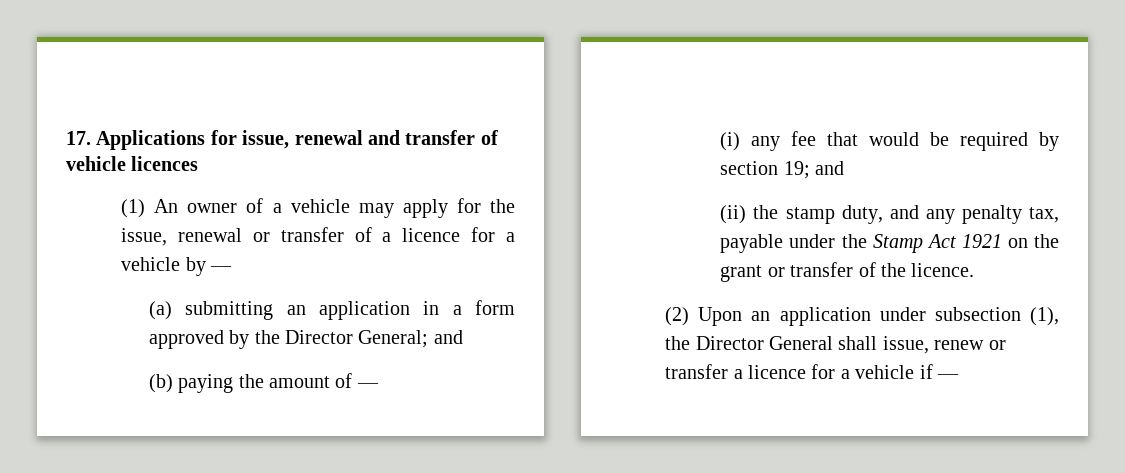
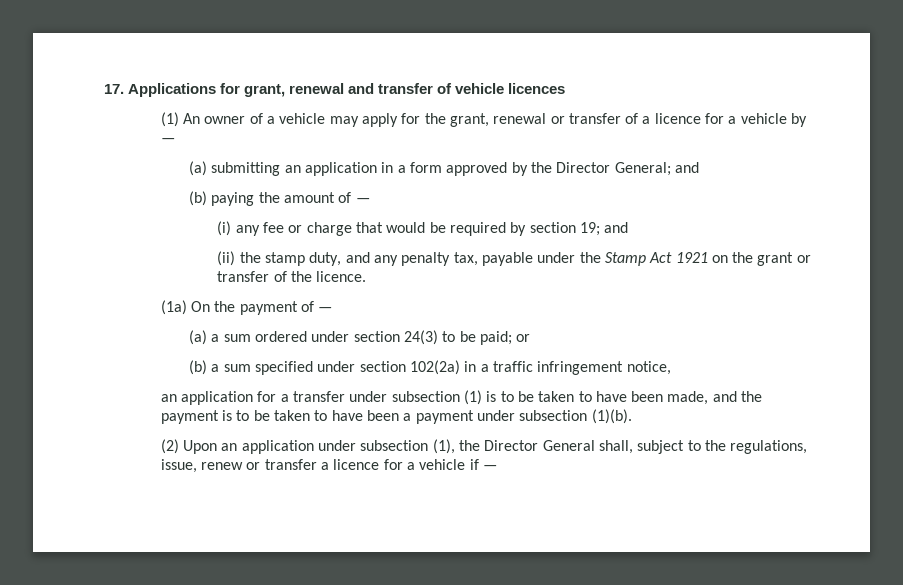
[242,130,290,149] issue, -> [244,84,286,97] grant,
[121,228,168,246] issue, -> [449,113,489,127] grant,
(817, 138) none -> [288,222,352,236] or charge
(975, 270) none -> [160,300,333,315] [189,330,531,345] [189,360,671,375] [160,390,763,405] [160,409,632,424] // (1a) On the payment of — // (a) a sum ordered under section 24(3) to be paid; or // (b) a sum specified under section 102(2a) in a traffic infringement notice, // an application for a transfer under subsection (1) is to be taken to have been made, and the payment is to be taken to have been a payment under subsection (1)(b).
[838,336,878,350] shall -> [598,440,808,454] shall, subject to the regulations,

